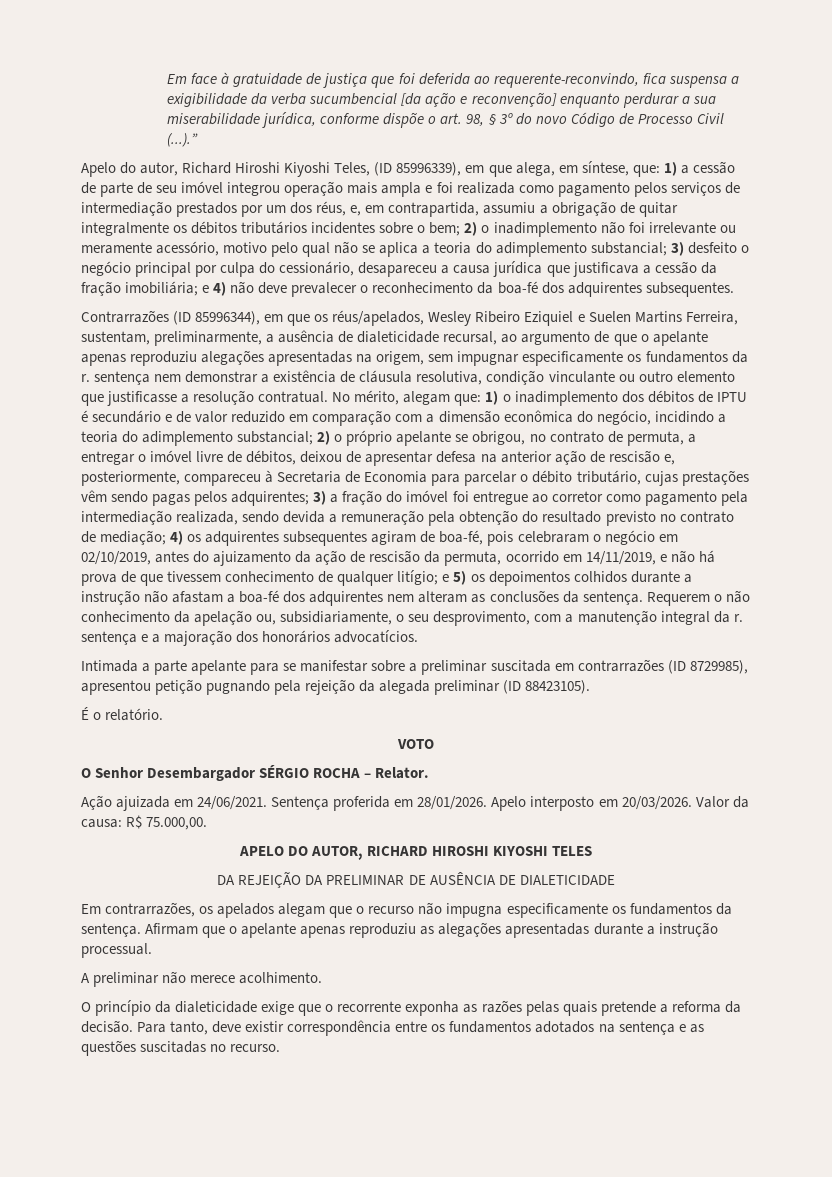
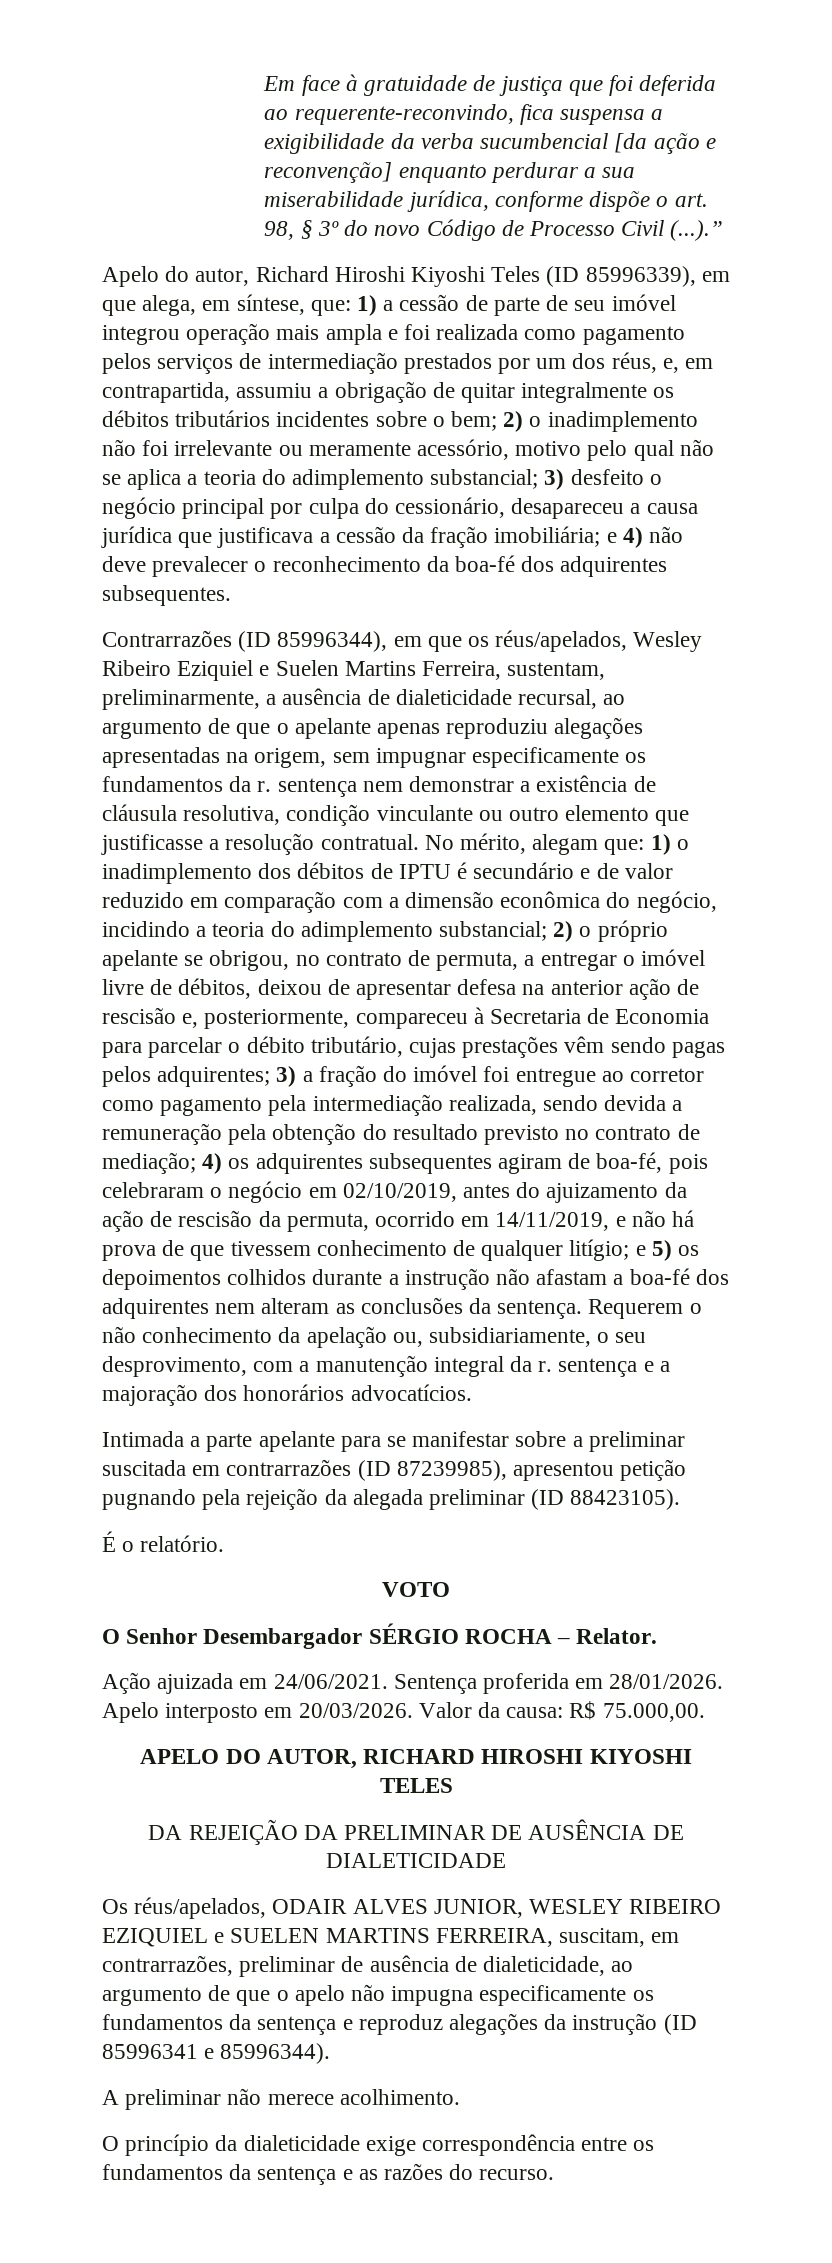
[334,162,371,176] Teles, -> [491,266,541,282] Teles
[689,660,748,674] 8729985), -> [396,1460,507,1481] 87239985),
[81,902,415,918] Em contrarrazões, os apelados alegam que o recurso -> [102,1897,722,1919] [102,1928,680,1947] [102,1955,634,1977] [102,1985,345,2006] Os réus/apelados, ODAIR ALVES JUNIOR, WESLEY RIBEIRO EZIQUIEL e SUELEN MARTINS FERREIRA, suscitam, em contrarrazões, preliminar de ausência de dialeticidade, ao argumento de que o apelo
[81,922,718,938] [81,943,152,958] sentença. Afirmam que o apelante apenas reproduziu as alegações apresentadas durante a instrução processual. -> [257,2013,697,2035] [102,2043,331,2064] sentença e reproduz alegações da instrução (ID 85996341 e 85996344).
[298,1000,741,1016] [81,1020,285,1035] que o recorrente exponha as razões pelas quais pretende a reforma da decisão. Para tanto, deve existir -> (416, 2146) none
[535,1021,615,1033] adotados na -> [229,2164,252,2180] da
[81,1040,227,1056] questões suscitadas no -> [384,2163,474,2180] razões do

